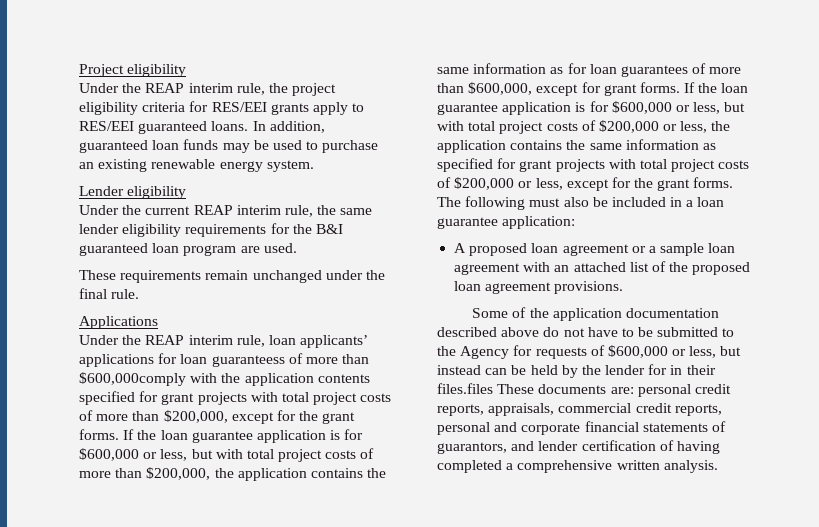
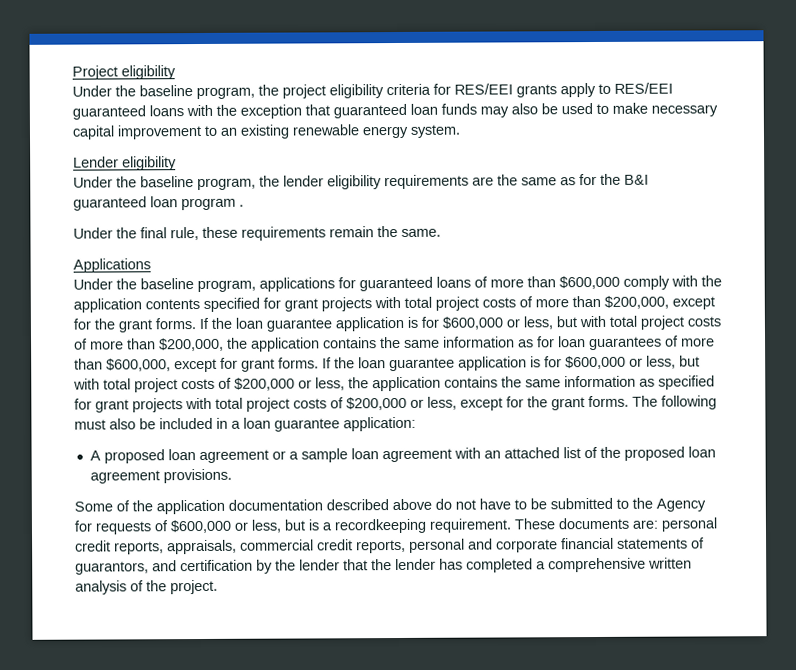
[145,83,265,95] REAP interim rule, -> [139,85,255,100] baseline program,
[211,121,325,133] loans. In addition, -> [149,104,330,119] loans with the exception that
(250, 148) none -> [511,103,538,115] also
[322,140,379,153] purchase -> [612,102,718,117] [72,124,217,140] make necessary capital improvement to
[145,205,373,217] [79,224,267,237] current REAP interim rule, the same lender eligibility requirements -> [140,174,576,191] baseline program, the lender eligibility requirements are the same as
[240,243,297,253] [79,270,385,283] [79,288,140,299] [79,316,158,329] [79,335,369,348] [79,353,370,367] [79,372,186,386] are used. // These requirements remain unchanged under the final rule. // Applications // Under the REAP interim rule, loan applicants’ applications for loan guaranteess of more than $600,000comply -> [239,204,244,207] [73,226,441,241] [73,258,151,273] [73,275,670,293] . // Under the final rule, these requirements remain the same. // Applications // Under the baseline program, applications for guaranteed loans of more than $600,000 comply
[437,364,716,378] [437,383,493,394] instead can be held by the lender for in their files.files -> [308,518,512,534] is a recordkeeping requirement.
[538,440,720,454] [437,460,718,473] lender certification of having completed a comprehensive written analysis. -> [180,557,692,574] [75,579,218,595] certification by the lender that the lender has completed a comprehensive written analysis of the project.

